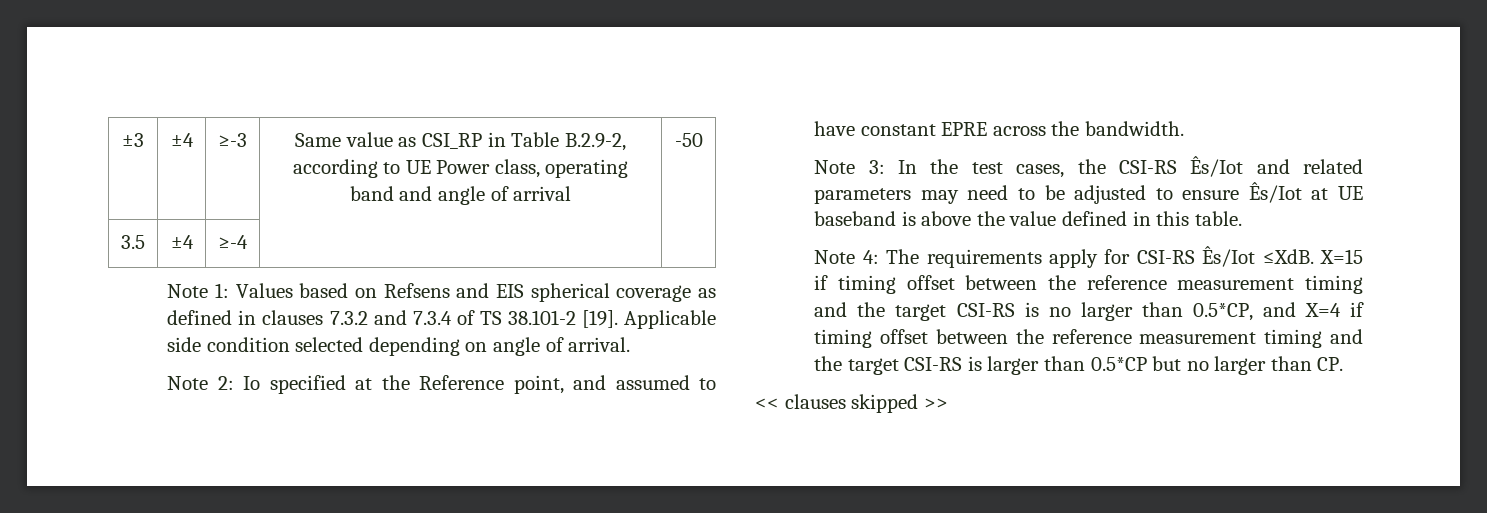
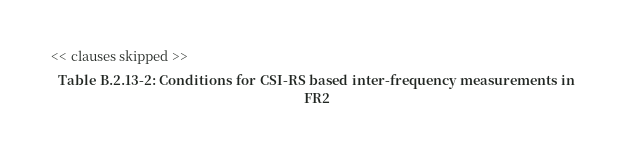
[122,133,144,147] [170,133,194,147] [218,133,247,147] [295,132,626,151] [292,159,629,178] [349,186,572,205] [674,133,703,147] [121,235,145,249] [170,235,194,249] [218,235,248,249] [167,283,717,302] [167,310,716,329] [167,337,631,356] [167,375,717,394] [814,121,1185,136] [814,156,1363,178] [814,182,1363,204] [814,211,1242,226] [814,246,1363,268] [814,275,1363,294] [814,302,1364,321] [814,329,1363,348] [814,356,1344,375] [755,394,948,413] ±3 | ±4 | ≥-3 | Same value as CSI_RP in Table B.2.9-2, according to UE Power class, operating band and angle of arrival | -50 // 3.5 | ±4 | ≥-4 | | // Note 1: Values based on Refsens and EIS spherical coverage as defined in clauses 7.3.2 and 7.3.4 of TS 38.101-2 [19]. Applicable side condition selected depending on angle of arrival. // Note 2: Io specified at the Reference point, and assumed to have constant EPRE across the bandwidth. // Note 3: In the test cases, the CSI-RS Ês/Iot and related parameters may need to be adjusted to ensure Ês/Iot at UE baseband is above the value defined in this table. // Note 4: The requirements apply for CSI-RS Ês/Iot ≤XdB. X=15 if timing offset between the reference measurement timing and the target CSI-RS is no larger than 0.5*CP, and X=4 if timing offset between the reference measurement timing and the target CSI-RS is larger than 0.5*CP but no larger than CP. // << clauses skipped >> -> [51,50,188,64] [58,74,575,89] [303,93,330,103] << clauses skipped >> // Table B.2.13-2: Conditions for CSI-RS based inter-frequency measurements in FR2

